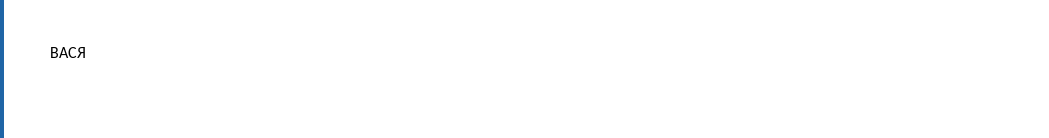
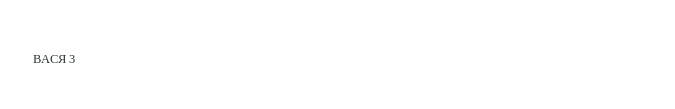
(86, 52) none -> [69,55,76,63] 3

